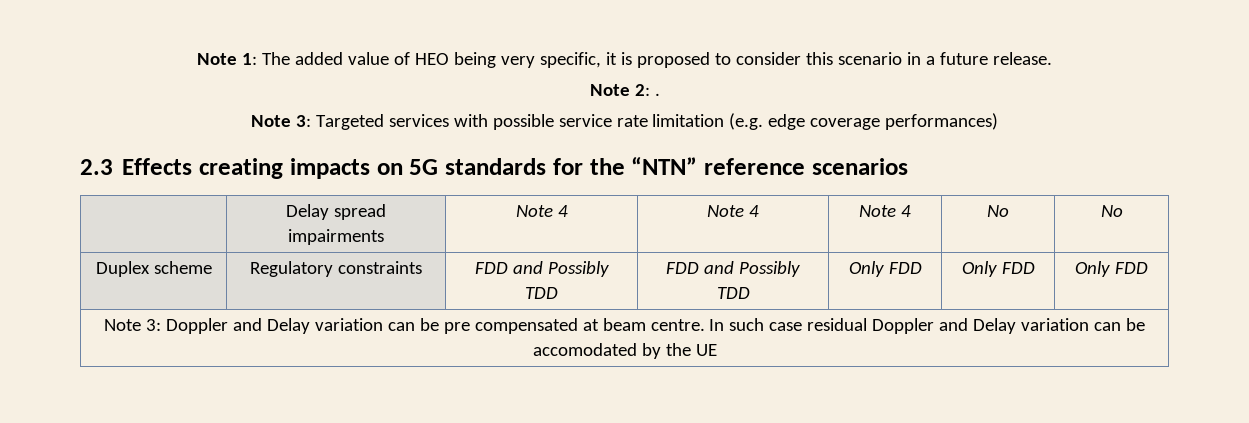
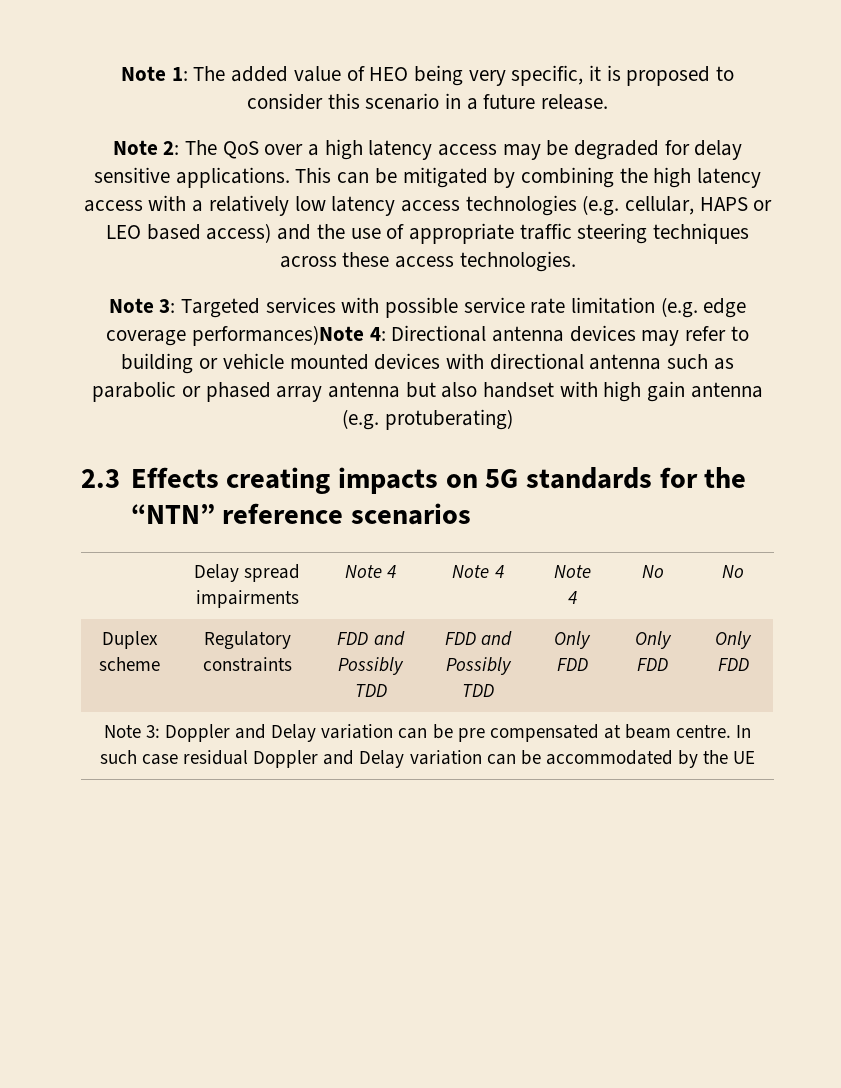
[654,93,660,96] . -> [184,139,743,160] [94,167,761,188] [83,195,773,216] [106,223,749,244] [279,251,576,272] The QoS over a high latency access may be degraded for delay sensitive applications. This can be mitigated by combining the high latency access with a relatively low latency access technologies (e.g. cellular, HAPS or LEO based access) and the use of appropriate traffic steering techniques across these access technologies.
[885,113,999,130] performances) -> [191,325,749,346] [121,353,734,374] [92,381,763,402] [342,409,513,430] performances)Note 4: Directional antenna devices may refer to building or vehicle mounted devices with directional antenna such as parabolic or phased array antenna but also handset with high gain antenna (e.g. protuberating)
[532,343,637,356] accomodated -> [545,750,673,765] accommodated

